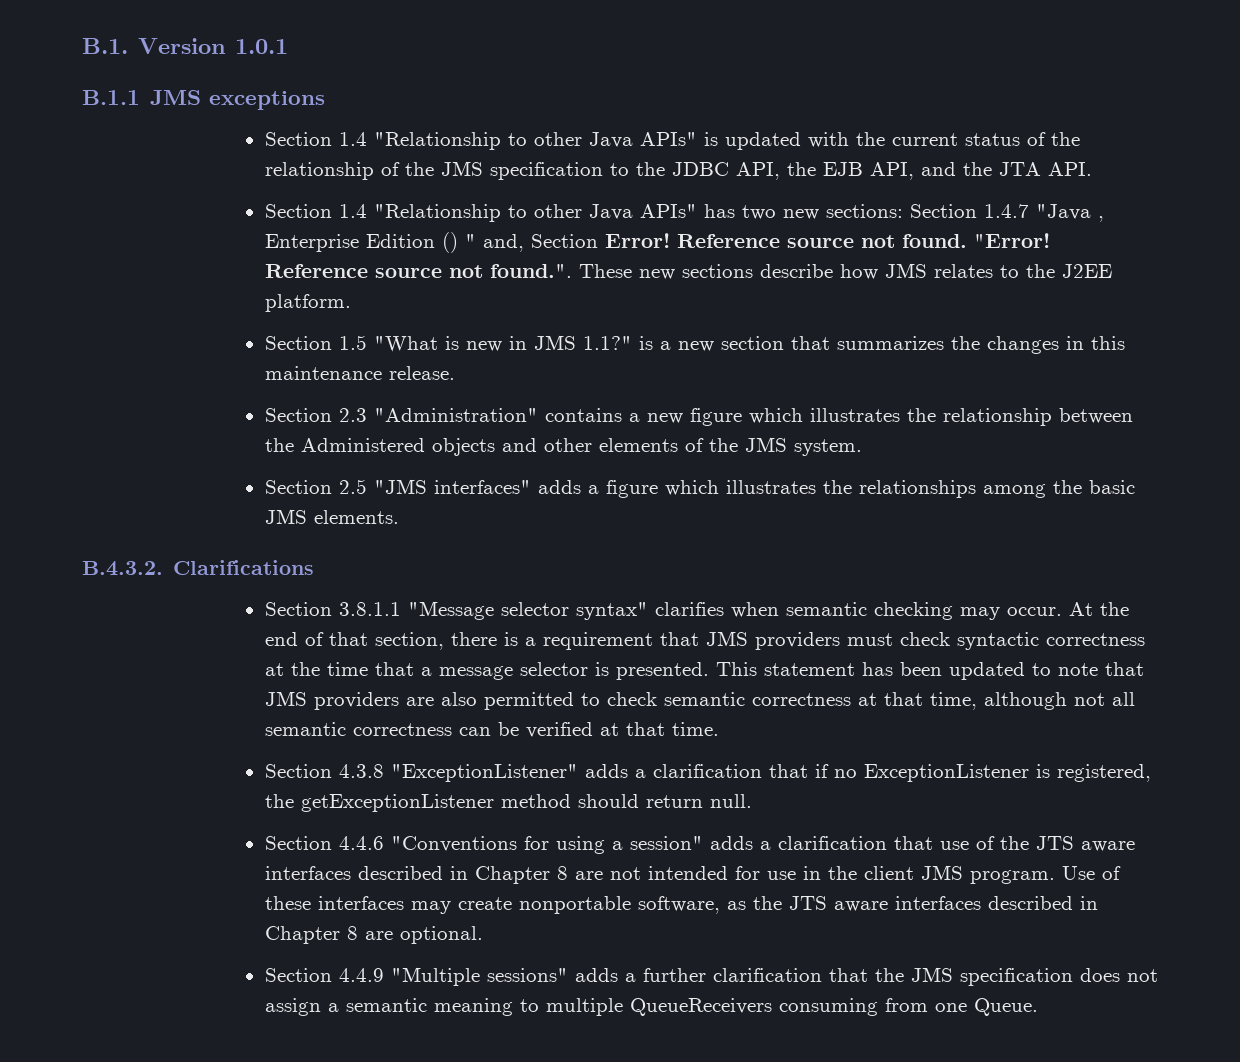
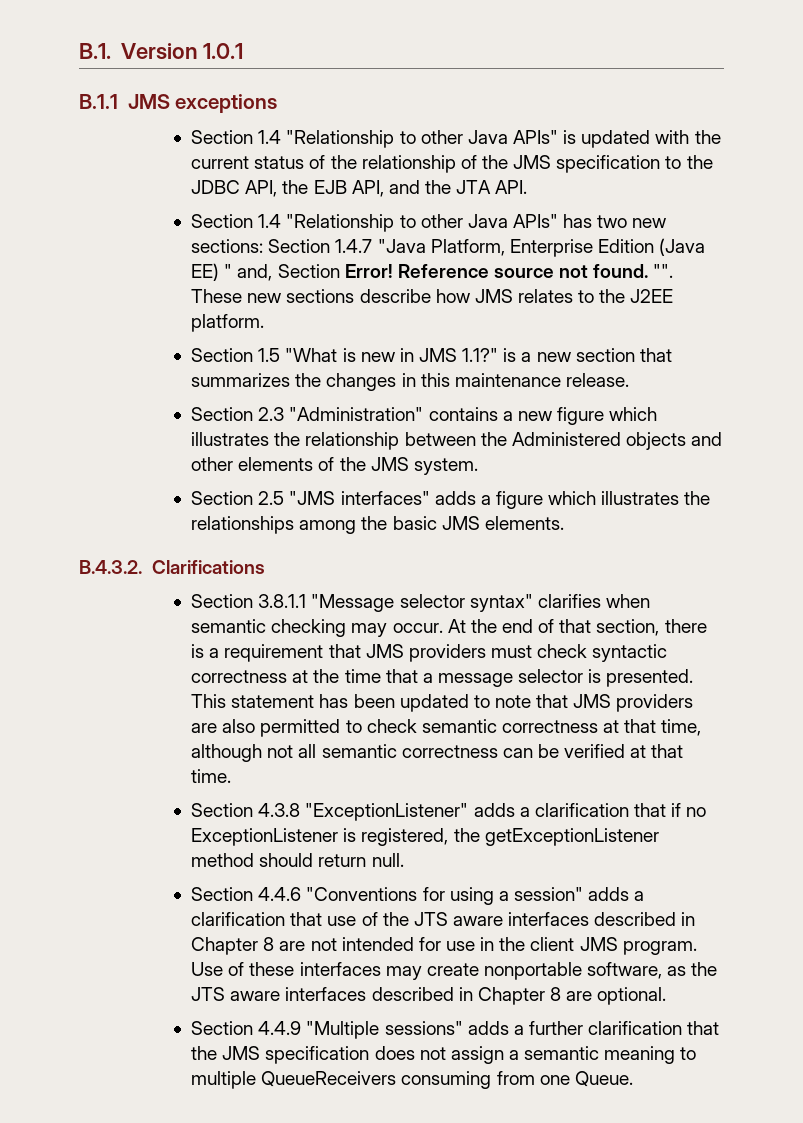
[1097,216,1104,222] , -> [430,239,505,256] Platform,
[441,232,458,253] () -> [659,238,706,256] [191,263,220,281] (Java EE)
[973,233,1050,248] [264,264,572,278] "Error! Reference source not found.". -> [653,264,674,278] "".

